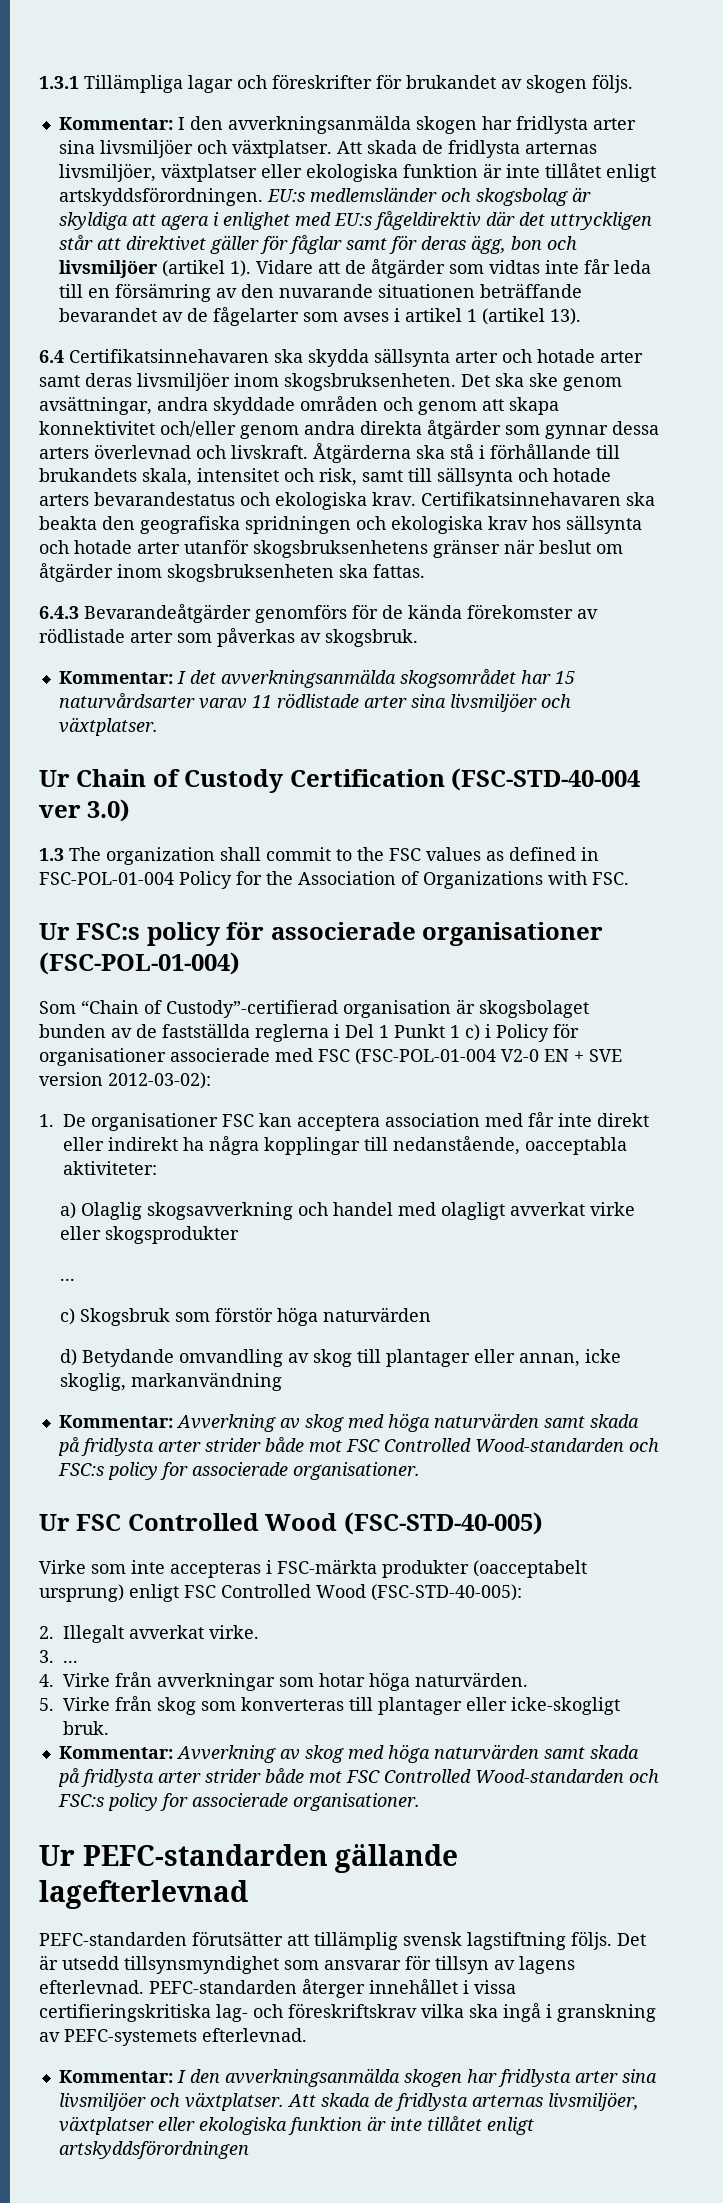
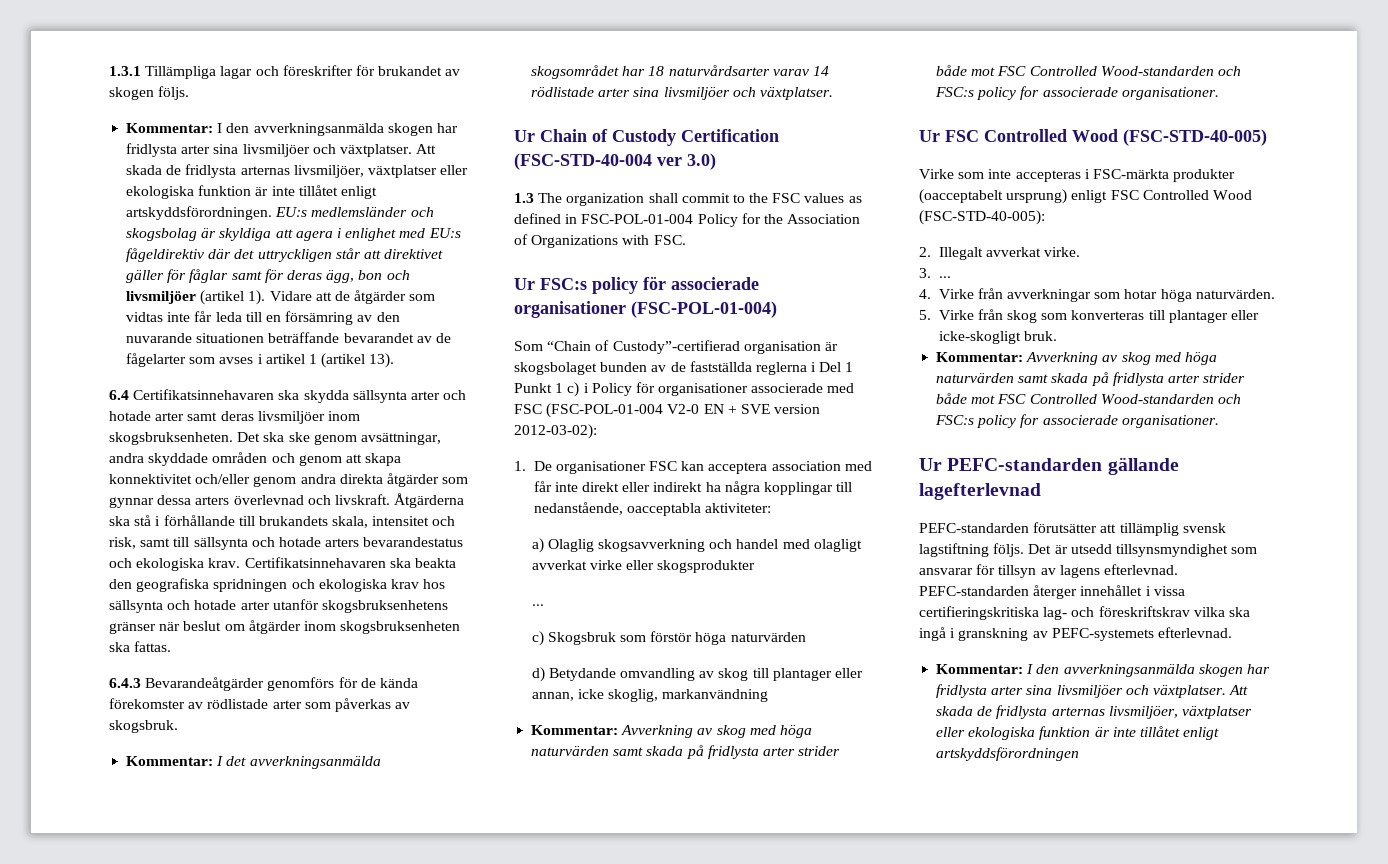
[554,671,575,684] 15 -> [648,66,665,76] 18
[251,695,272,708] 11 -> [812,66,829,76] 14

